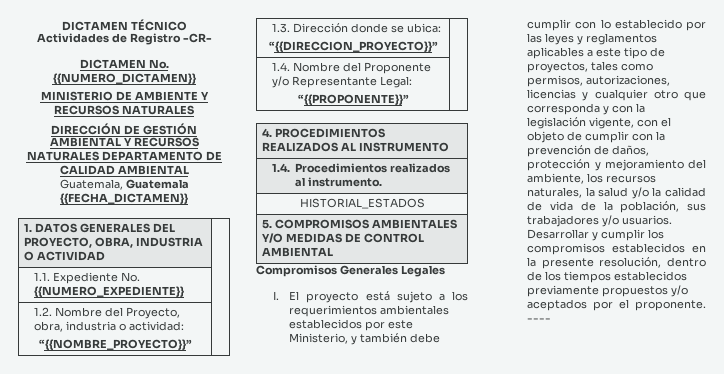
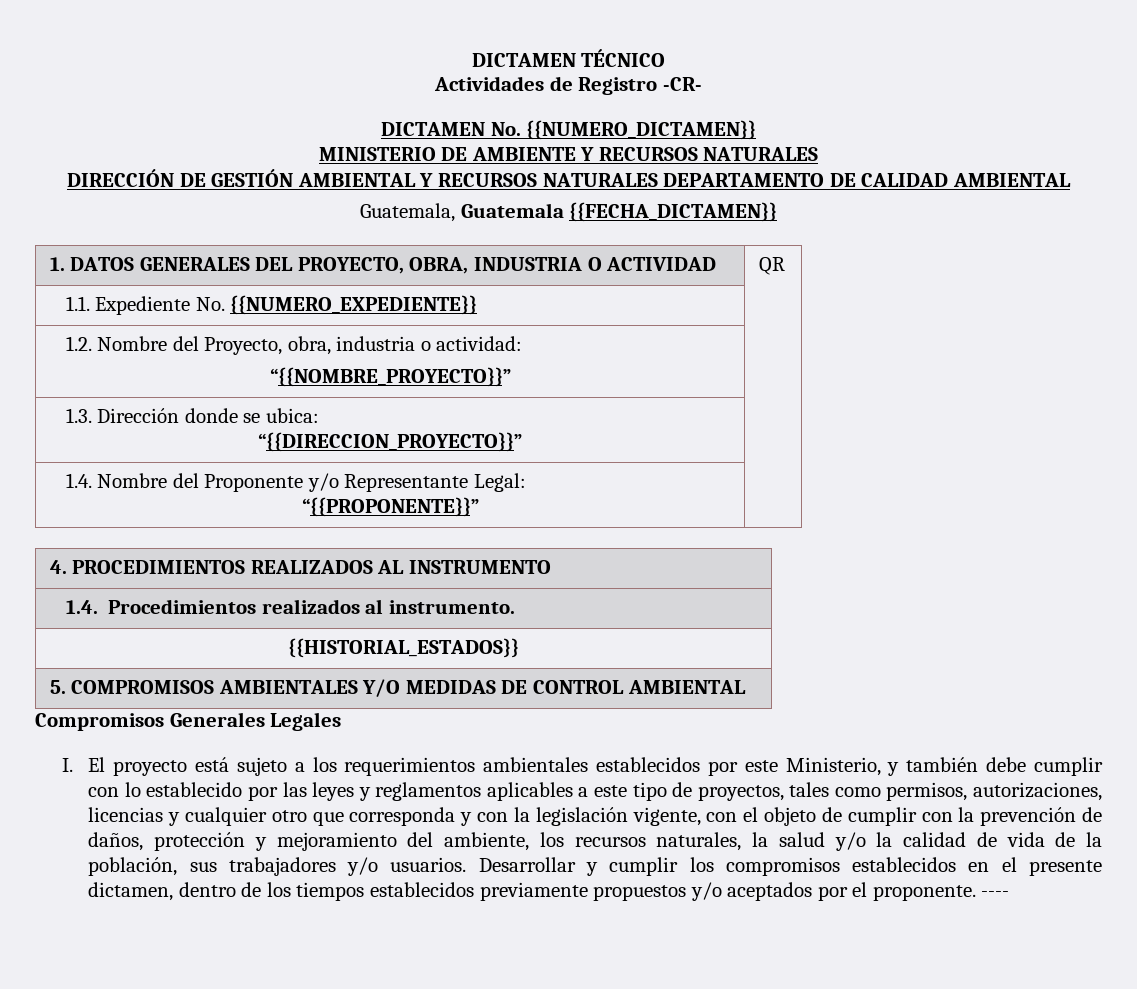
(105, 256) none -> [758,257,785,275] QR
[299,198,425,209] HISTORIAL_ESTADOS -> [288,638,519,658] {{HISTORIAL_ESTADOS}}
[527,257,662,269] la presente resolución, -> [1001,857,1102,876] [88,882,174,901] el presente dictamen,

